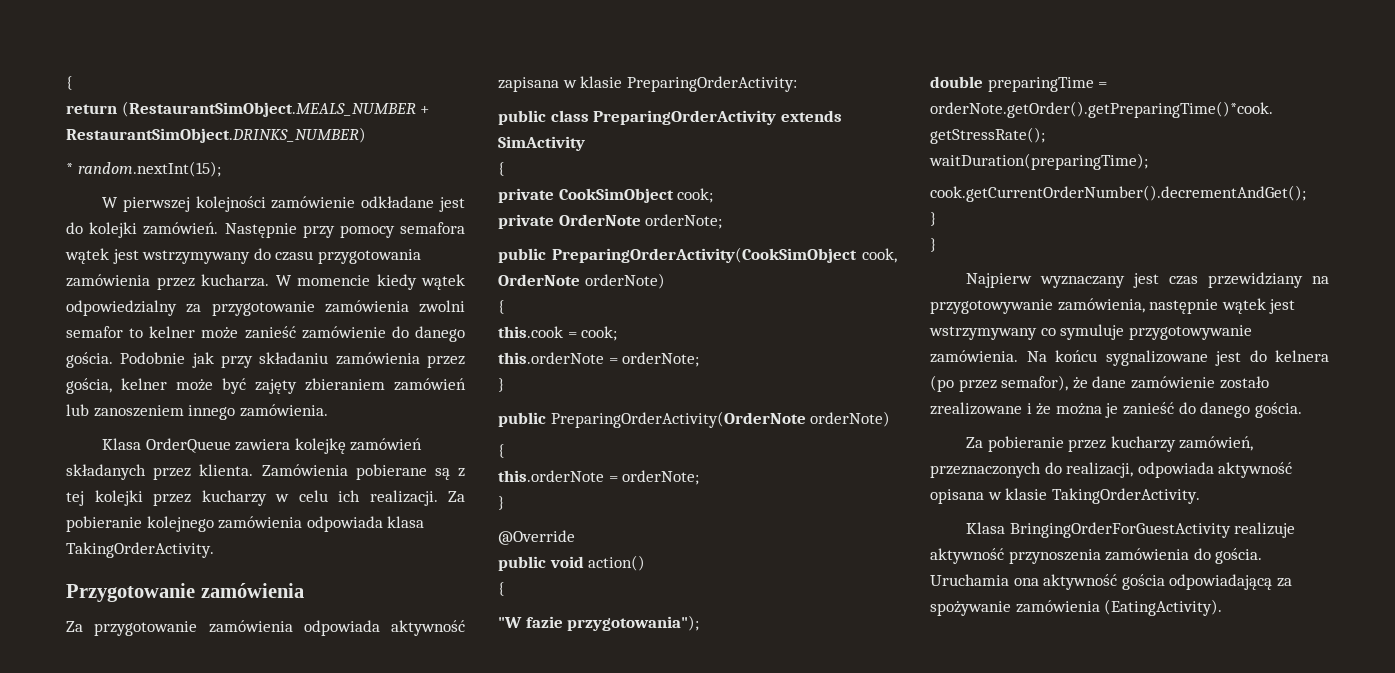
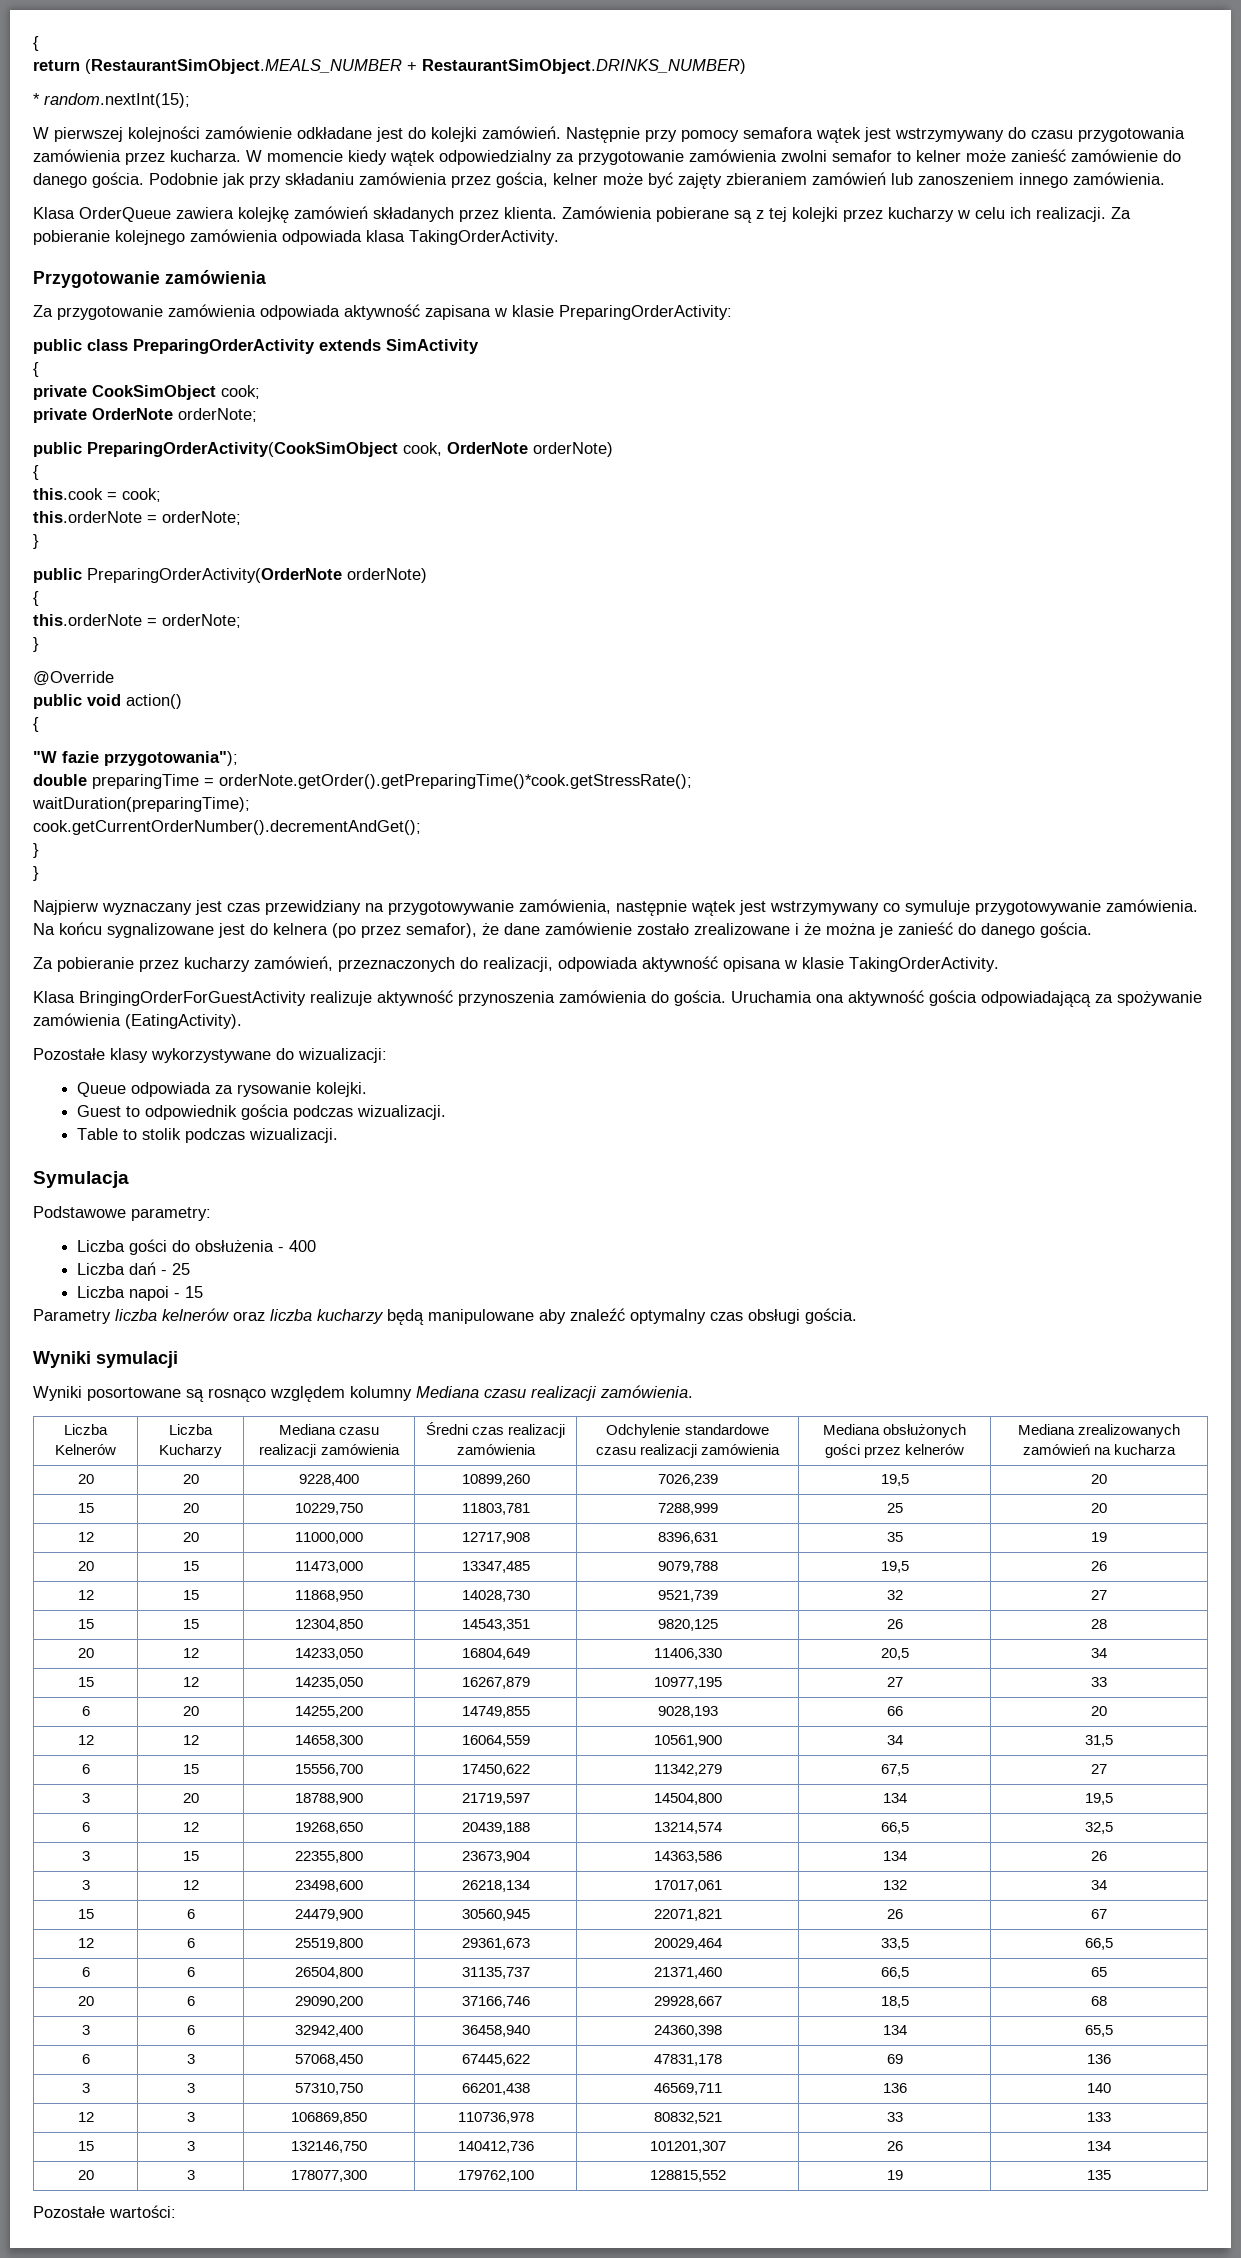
(1223, 607) none -> [33,1048,387,1063] [76,1082,367,1097] [76,1104,446,1120] [76,1128,338,1143] [33,1171,129,1188] [33,1206,211,1221] [76,1239,316,1255] [76,1262,190,1275] [76,1286,203,1301] [33,1308,857,1325] [33,1351,178,1368] [33,1385,693,1402] [64,1424,108,1435] [55,1444,116,1455] [169,1424,213,1435] [159,1444,222,1458] [278,1424,380,1435] [259,1444,400,1458] [425,1422,566,1438] [456,1444,536,1455] [606,1424,769,1438] [595,1444,781,1458] [822,1424,967,1438] [824,1444,965,1458] [1017,1424,1181,1438] [1022,1444,1177,1455] [77,1474,94,1484] [182,1474,199,1484] [299,1474,359,1486] [461,1474,530,1486] [657,1474,718,1486] [880,1474,909,1486] [1091,1474,1107,1484] [77,1503,94,1513] [182,1503,199,1513] [295,1503,363,1515] [461,1503,530,1515] [657,1503,718,1515] [886,1503,903,1513] [1091,1503,1107,1513] [77,1532,94,1542] [182,1532,199,1542] [295,1532,363,1544] [461,1532,530,1544] [657,1532,718,1544] [886,1532,903,1542] [1091,1532,1107,1542] [77,1561,94,1571] [182,1561,199,1571] [295,1561,363,1573] [461,1561,530,1573] [657,1561,718,1573] [880,1561,909,1573] [1091,1561,1107,1571] [77,1590,94,1600] [182,1590,199,1600] [295,1590,363,1602] [461,1590,530,1602] [657,1590,718,1602] [886,1590,903,1600] [1091,1590,1107,1600] [77,1619,94,1629] [182,1619,199,1629] [295,1619,363,1631] [461,1619,530,1631] [657,1619,718,1631] [886,1619,903,1629] [1091,1619,1107,1629] [77,1648,94,1658] [182,1648,199,1658] [295,1648,363,1660] [461,1648,530,1660] [653,1648,722,1660] [880,1648,909,1660] [1091,1648,1107,1658] [77,1677,94,1687] [182,1677,199,1687] [295,1677,363,1689] [461,1677,530,1689] [653,1677,722,1689] [886,1677,903,1687] [1091,1677,1107,1687] [81,1706,90,1716] [182,1706,199,1716] [295,1706,363,1718] [461,1706,530,1718] [657,1706,718,1718] [886,1706,903,1716] [1091,1706,1107,1716] [77,1735,94,1745] [182,1735,199,1745] [295,1735,363,1747] [461,1735,530,1747] [653,1735,722,1747] [886,1735,903,1745] [1085,1735,1113,1747] [81,1764,90,1774] [182,1764,199,1774] [295,1764,363,1776] [461,1764,530,1776] [653,1764,722,1776] [880,1764,909,1776] [1091,1764,1107,1774] [81,1793,90,1803] [182,1793,199,1803] [295,1793,363,1805] [461,1793,530,1805] [653,1793,722,1805] [882,1793,907,1803] [1085,1793,1113,1805] [81,1822,90,1832] [182,1822,199,1832] [295,1822,363,1834] [461,1822,530,1834] [653,1822,722,1834] [880,1822,909,1834] [1085,1822,1113,1834] [81,1851,90,1861] [182,1851,199,1861] [295,1851,363,1863] [461,1851,530,1863] [653,1851,722,1863] [882,1851,907,1861] [1091,1851,1107,1861] [81,1880,90,1890] [182,1880,199,1890] [295,1880,363,1892] [461,1880,530,1892] [653,1880,722,1892] [882,1880,907,1890] [1091,1880,1107,1890] [77,1909,94,1919] [186,1909,195,1919] [295,1909,363,1921] [461,1909,530,1921] [653,1909,722,1921] [886,1909,903,1919] [1091,1909,1107,1919] [77,1938,94,1948] [186,1938,195,1948] [295,1938,363,1950] [461,1938,530,1950] [653,1938,722,1950] [880,1938,909,1950] [1085,1938,1113,1950] [81,1967,90,1977] [186,1967,195,1977] [295,1967,363,1979] [461,1967,530,1979] [653,1967,722,1979] [880,1967,909,1979] [1091,1967,1107,1977] [77,1996,94,2006] [186,1996,195,2006] [295,1996,363,2008] [461,1996,530,2008] [653,1996,722,2008] [880,1996,909,2008] [1091,1996,1107,2006] [81,2025,90,2035] [186,2025,195,2035] [295,2025,363,2037] [461,2025,530,2037] [653,2025,722,2037] [882,2025,907,2035] [1085,2025,1113,2037] [81,2054,90,2064] [186,2054,195,2064] [295,2054,363,2066] [461,2054,530,2066] [653,2054,722,2066] [886,2054,903,2064] [1087,2054,1111,2064] [81,2083,90,2093] [186,2083,195,2093] [295,2083,363,2095] [461,2083,530,2095] [653,2083,722,2095] [882,2083,907,2093] [1087,2083,1111,2093] [77,2112,94,2122] [186,2112,195,2122] [291,2112,367,2124] [457,2112,534,2124] [653,2112,722,2124] [886,2112,903,2122] [1087,2112,1111,2122] [77,2141,94,2151] [186,2141,195,2151] [291,2141,367,2153] [457,2141,534,2153] [649,2141,726,2153] [886,2141,903,2151] [1087,2141,1111,2151] [77,2170,94,2180] [186,2170,195,2180] [291,2170,367,2182] [457,2170,534,2182] [649,2170,726,2182] [886,2170,903,2180] [1087,2170,1111,2180] [33,2205,176,2218] // Pozostałe klasy wykorzystywane do wizualizacji: // Queue odpowiada za rysowanie kolejki. // Guest to odpowiednik gościa podczas wizualizacji. // Table to stolik podczas wizualizacji. // Symulacja // Podstawowe parametry: // Liczba gości do obsłużenia - 400 // Liczba dań - 25 // Liczba napoi - 15 // Parametry liczba kelnerów oraz liczba kucharzy będą manipulowane aby znaleźć optymalny czas obsługi gościa. // Wyniki symulacji // Wyniki posortowane są rosnąco względem kolumny Mediana czasu realizacji zamówienia. // Liczba Kelnerów | Liczba Kucharzy | Mediana czasu realizacji zamówienia | Średni czas realizacji zamówienia | Odchylenie standardowe czasu realizacji zamówienia | Mediana obsłużonych gości przez kelnerów | Mediana zrealizowanych zamówień na kucharza // 20 | 20 | 9228,400 | 10899,260 | 7026,239 | 19,5 | 20 // 15 | 20 | 10229,750 | 11803,781 | 7288,999 | 25 | 20 // 12 | 20 | 11000,000 | 12717,908 | 8396,631 | 35 | 19 // 20 | 15 | 11473,000 | 13347,485 | 9079,788 | 19,5 | 26 // 12 | 15 | 11868,950 | 14028,730 | 9521,739 | 32 | 27 // 15 | 15 | 12304,850 | 14543,351 | 9820,125 | 26 | 28 // 20 | 12 | 14233,050 | 16804,649 | 11406,330 | 20,5 | 34 // 15 | 12 | 14235,050 | 16267,879 | 10977,195 | 27 | 33 // 6 | 20 | 14255,200 | 14749,855 | 9028,193 | 66 | 20 // 12 | 12 | 14658,300 | 16064,559 | 10561,900 | 34 | 31,5 // 6 | 15 | 15556,700 | 17450,622 | 11342,279 | 67,5 | 27 // 3 | 20 | 18788,900 | 21719,597 | 14504,800 | 134 | 19,5 // 6 | 12 | 19268,650 | 20439,188 | 13214,574 | 66,5 | 32,5 // 3 | 15 | 22355,800 | 23673,904 | 14363,586 | 134 | 26 // 3 | 12 | 23498,600 | 26218,134 | 17017,061 | 132 | 34 // 15 | 6 | 24479,900 | 30560,945 | 22071,821 | 26 | 67 // 12 | 6 | 25519,800 | 29361,673 | 20029,464 | 33,5 | 66,5 // 6 | 6 | 26504,800 | 31135,737 | 21371,460 | 66,5 | 65 // 20 | 6 | 29090,200 | 37166,746 | 29928,667 | 18,5 | 68 // 3 | 6 | 32942,400 | 36458,940 | 24360,398 | 134 | 65,5 // 6 | 3 | 57068,450 | 67445,622 | 47831,178 | 69 | 136 // 3 | 3 | 57310,750 | 66201,438 | 46569,711 | 136 | 140 // 12 | 3 | 106869,850 | 110736,978 | 80832,521 | 33 | 133 // 15 | 3 | 132146,750 | 140412,736 | 101201,307 | 26 | 134 // 20 | 3 | 178077,300 | 179762,100 | 128815,552 | 19 | 135 // Pozostałe wartości:

